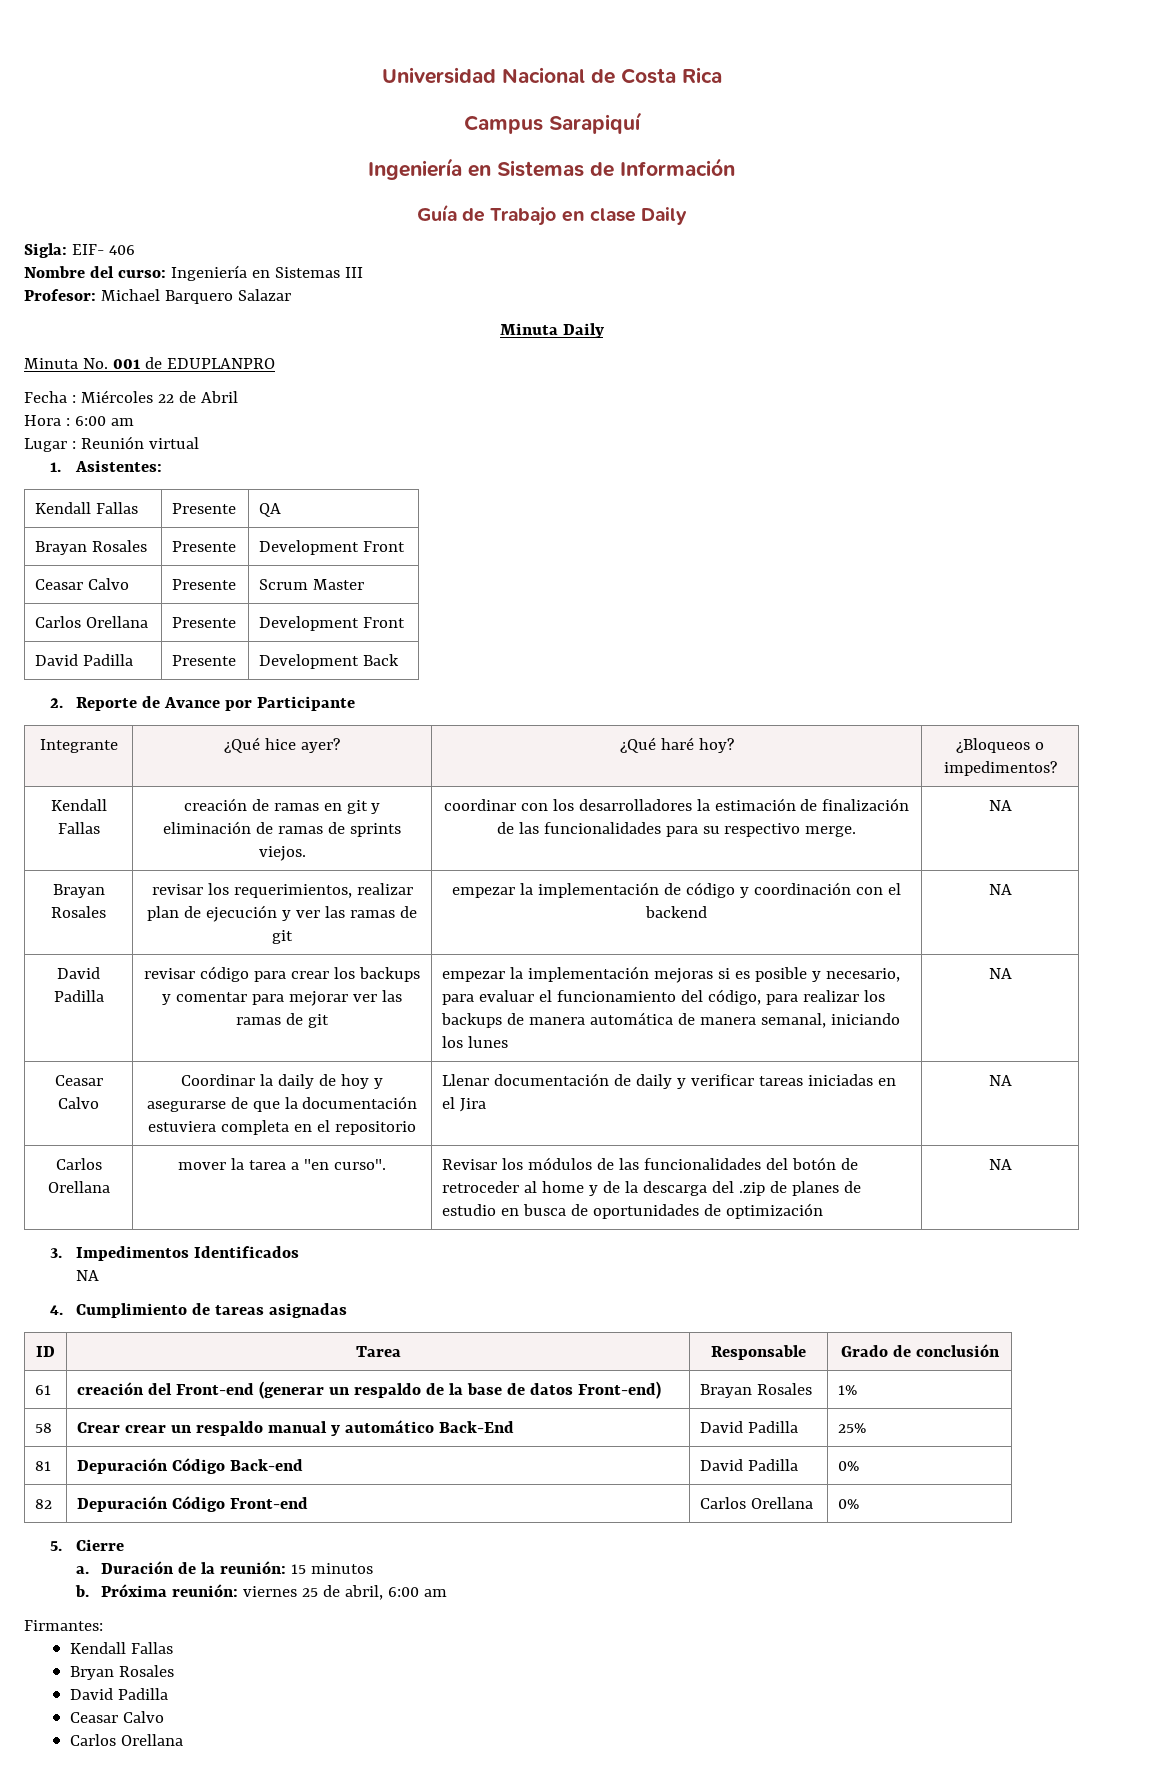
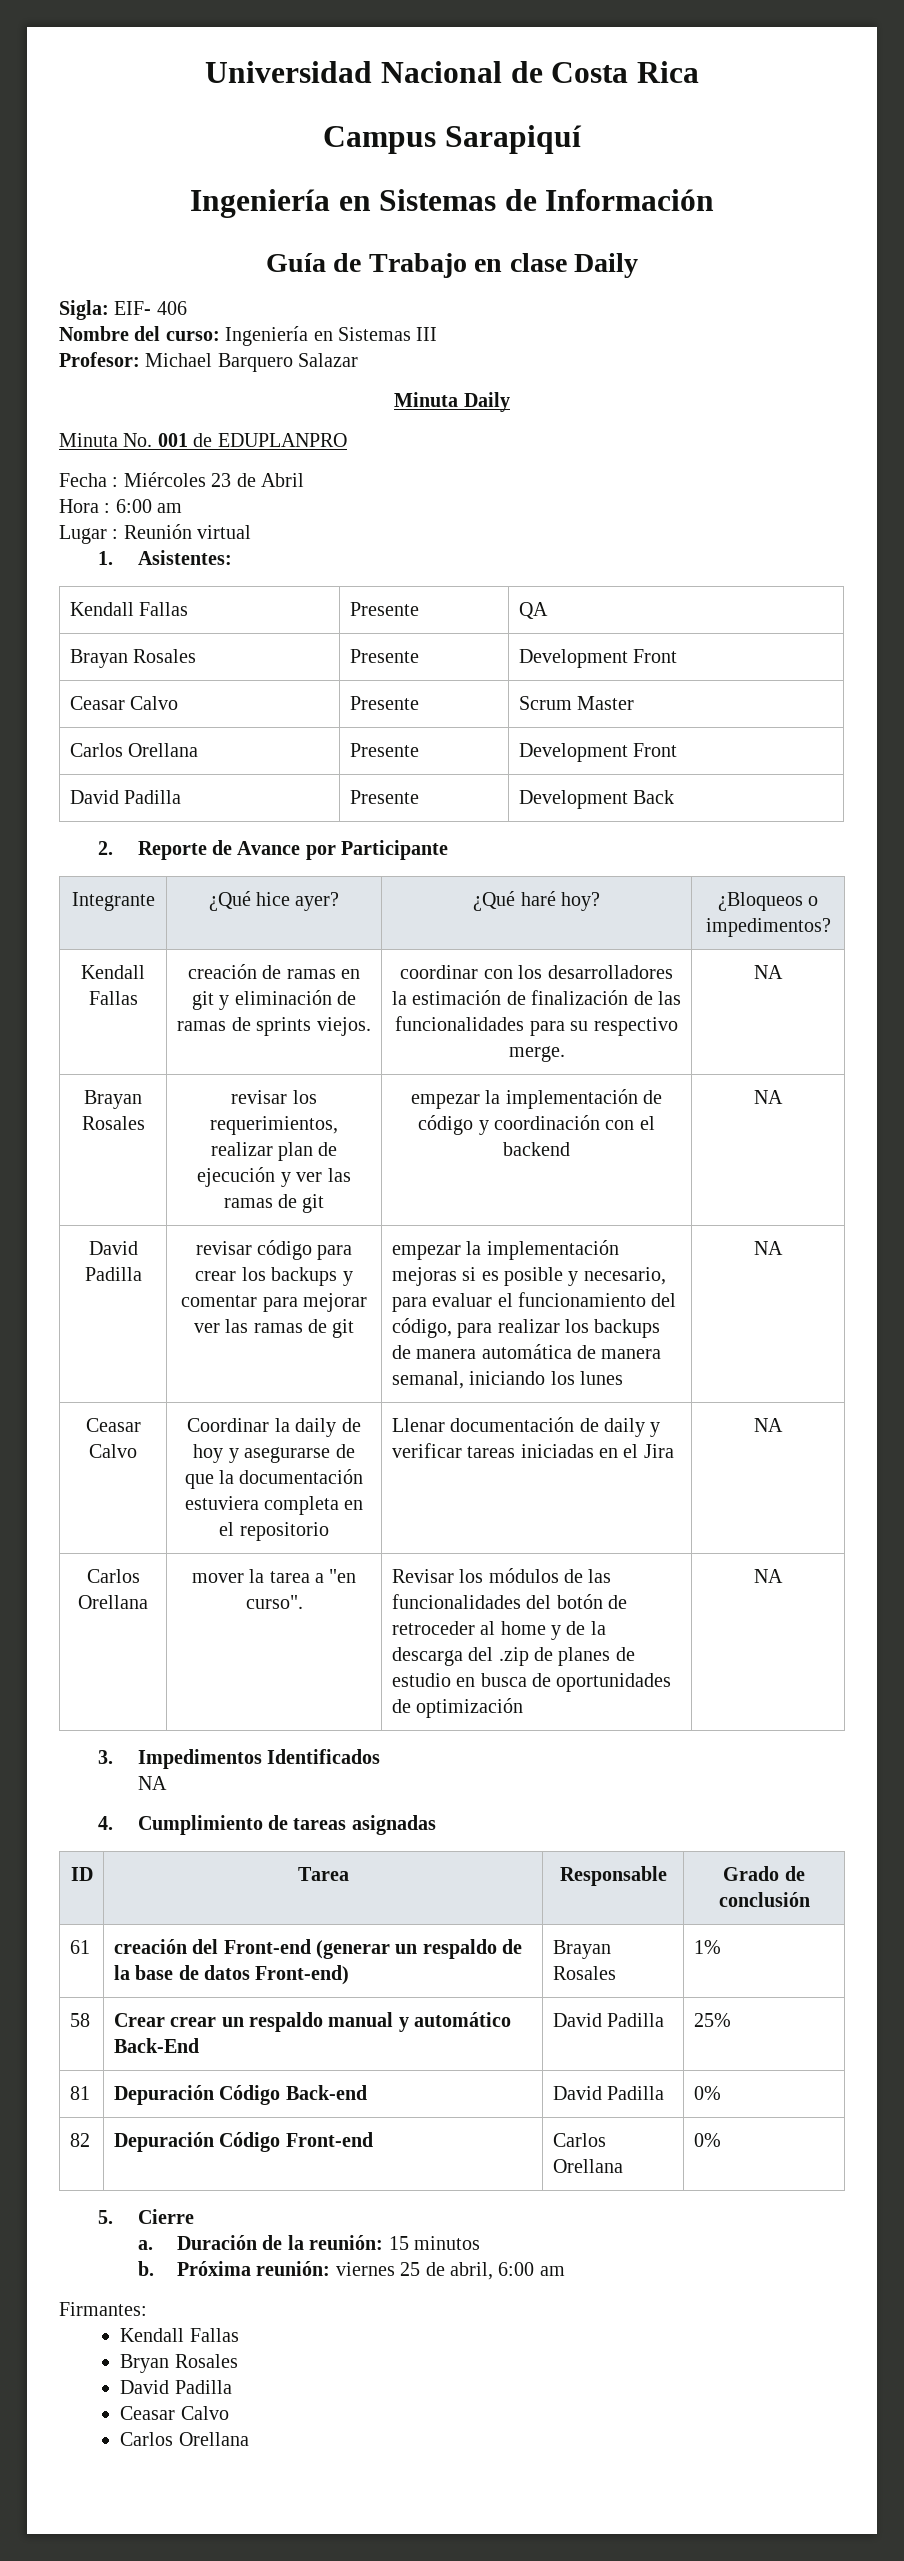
[157,394,174,403] 22 -> [211,473,232,487] 23

